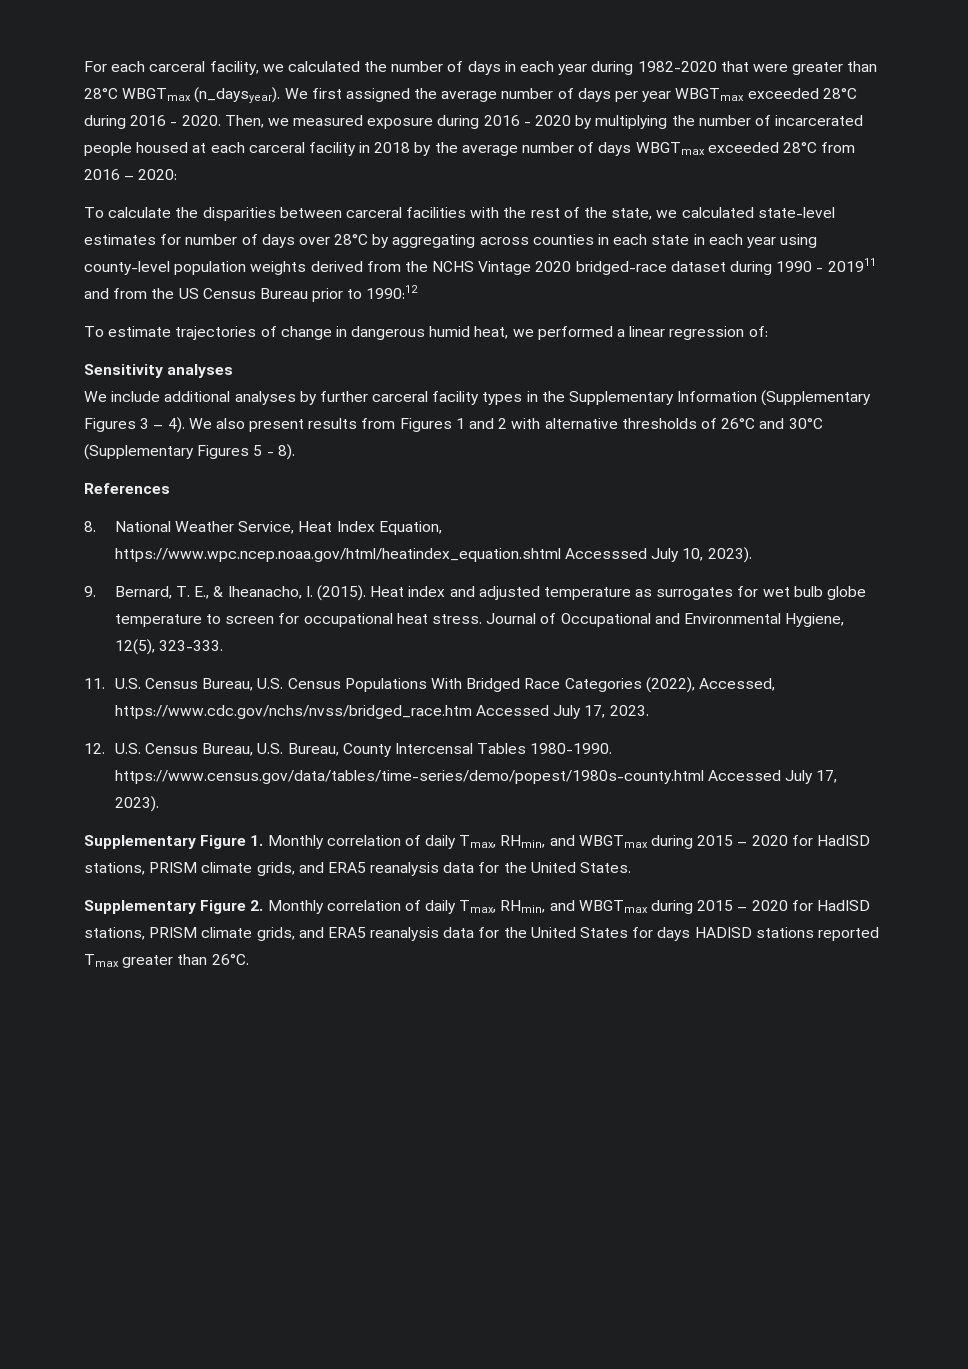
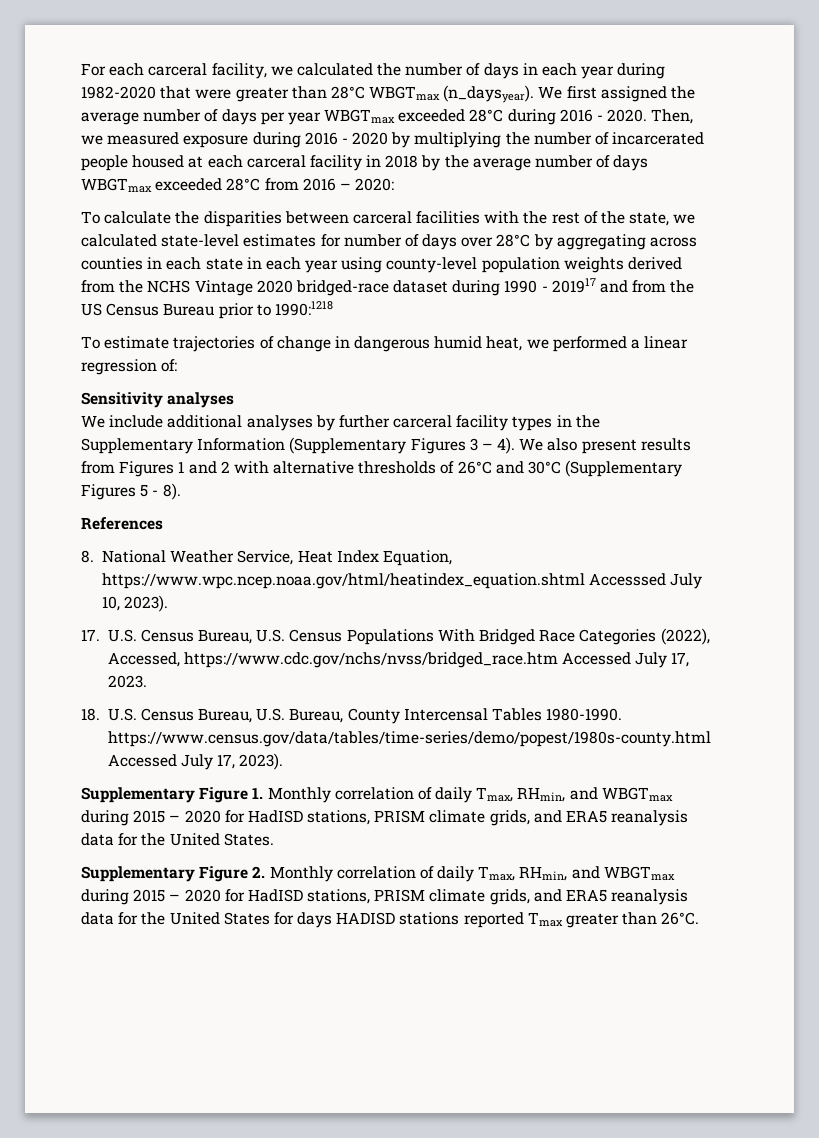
[827,258,876,272] 201911 -> [551,278,596,293] 201917
[366,285,419,299] 1990:12 -> [274,301,333,316] 1990:1218
[84,585,866,601] [114,613,845,627] [114,639,224,655] [84,678,105,689] 9. Bernard, T. E., & Iheanacho, I. (2015). Heat index and adjusted temperature as surrogates for wet bulb globe temperature to screen for occupational heat stress. Journal of Occupational and Environmental Hygiene, 12(5), 323-333. // 11. -> [81,629,100,641] 17.
[84,743,105,754] 12. -> [81,708,100,721] 18.

